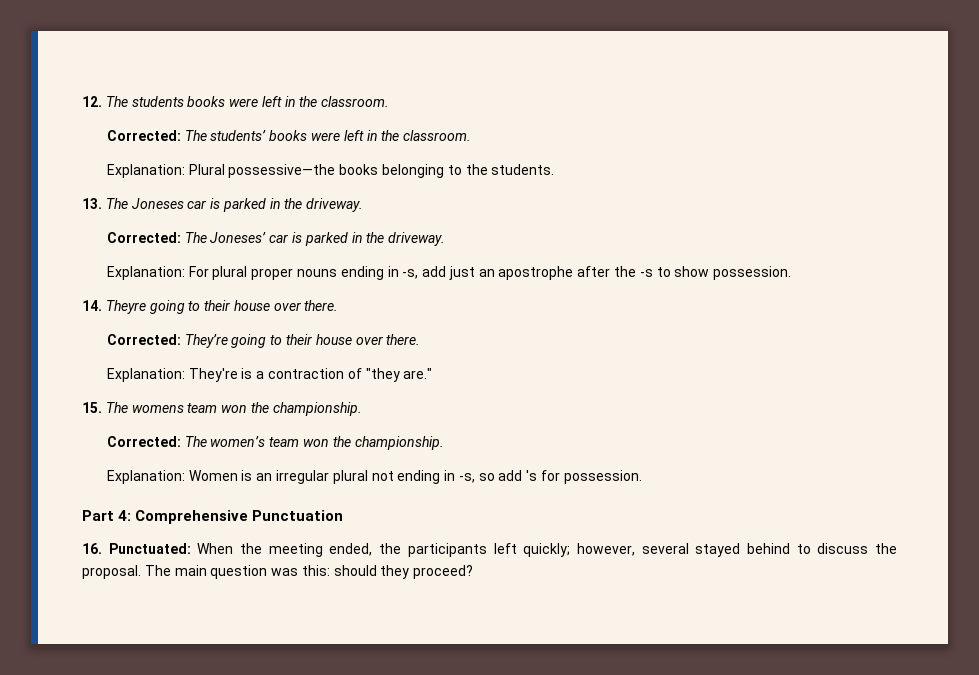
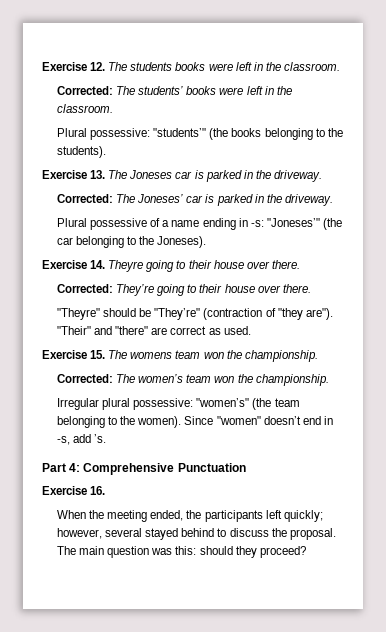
(82, 101) none -> [42,62,87,71] Exercise
[106,164,336,178] Explanation: Plural possessive—the -> [57,128,229,140] Plural possessive: "students’" (the
[491,164,555,175] students. // -> [57,146,107,158] [42,170,87,179] students). // Exercise
[106,266,792,280] Explanation: For plural proper nouns ending in -s, add just an apostrophe after the -s to show possession. // -> [57,218,342,230] [57,236,207,248] [42,260,87,269] Plural possessive of a name ending in -s: "Joneses’" (the car belonging to the Joneses). // Exercise
[106,368,433,382] Explanation: They're is a contraction of "they are." // -> [57,308,333,320] [57,326,251,335] [42,350,87,359] "Theyre" should be "They’re" (contraction of "they are"). "Their" and "there" are correct as used. // Exercise
[106,470,642,484] Explanation: Women is an irregular plural not ending in -s, so add 's for possession. -> [57,398,300,410] [57,416,333,428] [57,434,107,445] Irregular plural possessive: "women’s" (the team belonging to the women). Since "women" doesn’t end in -s, add ’s.
(344, 515) none -> [42,486,87,495] Exercise
[108,543,191,554] Punctuated: -> (106, 490) //

